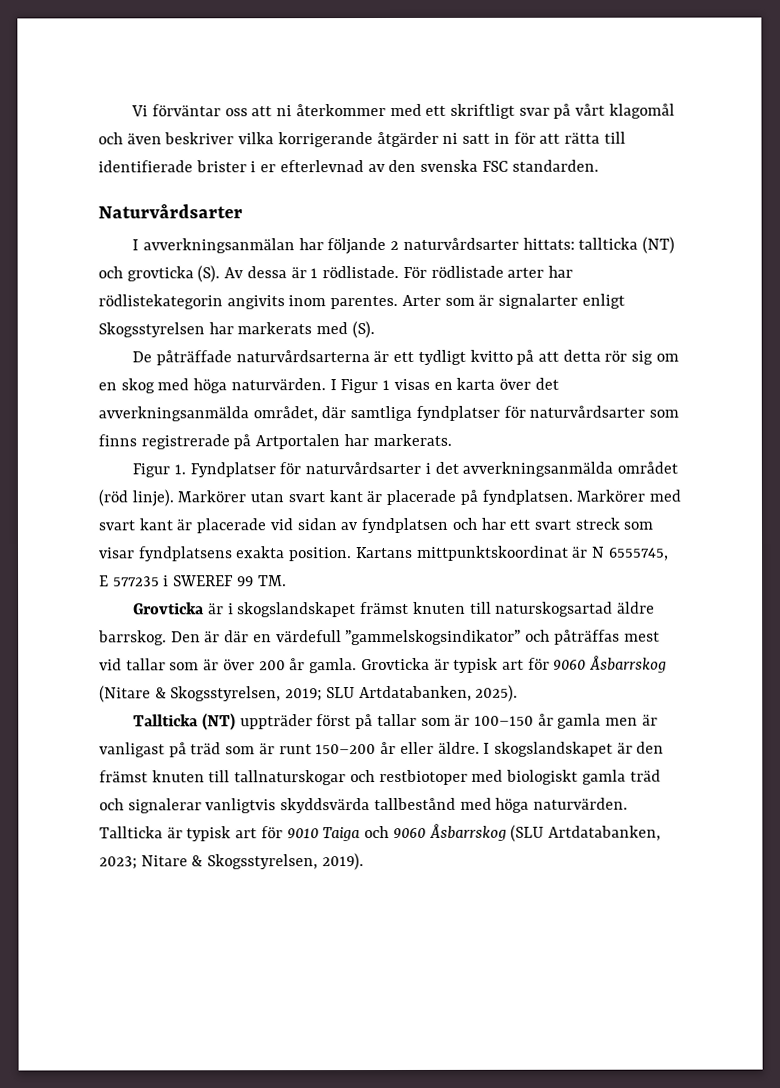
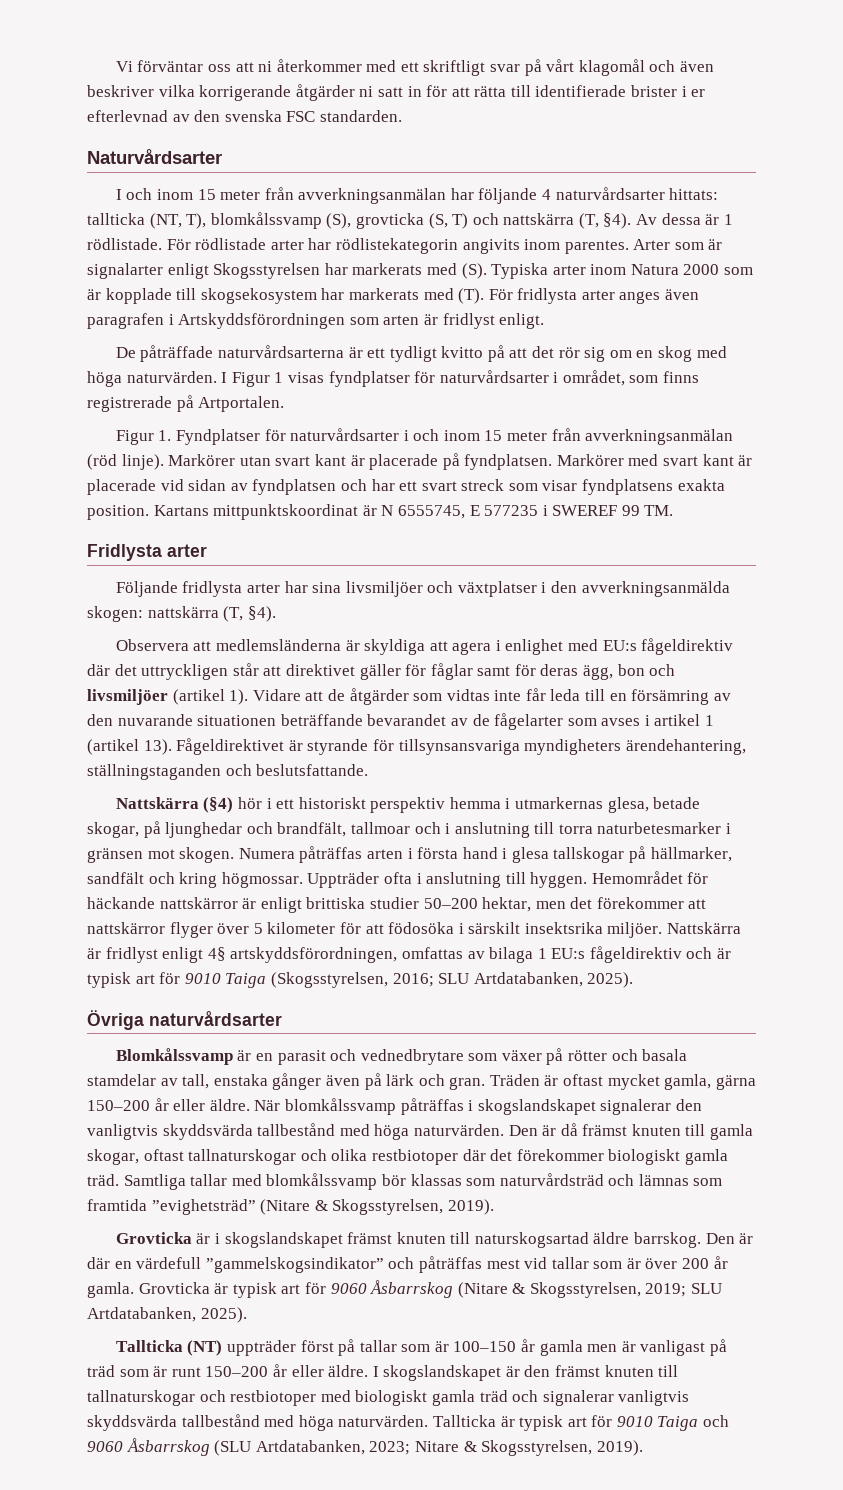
(140, 245) none -> [126,187,294,200] och inom 15 meter från
[390,240,400,250] 2 -> [542,189,552,200] 4
[642,236,676,254] [98,265,221,283] (NT) och grovticka (S). -> [149,212,632,229] (NT, T), blomkålssvamp (S), grovticka (S, T) och nattskärra (T, §4).
(375, 330) none -> [491,263,754,279] [87,288,700,304] [87,313,545,329] Typiska arter inom Natura 2000 som är kopplade till skogsekosystem har markerats med (T). För fridlysta arter anges även paragrafen i Artskyddsförordningen som arten är fridlyst enligt.
[562,349,601,362] detta -> [532,346,555,358] det
[433,377,559,390] [98,405,413,422] en karta över det avverkningsanmälda området, där samtliga -> (324, 377) none
(646, 411) none -> [553,370,625,386] i området,
[255,433,452,450] Artportalen har markerats. -> [198,396,285,412] Artportalen.
[434,461,679,477] det avverkningsanmälda området -> [413,428,734,445] och inom 15 meter från avverkningsanmälan
(287, 581) none -> [87,544,207,561] [115,581,730,597] [87,606,276,622] [115,638,734,655] [87,663,676,680] [87,688,731,705] [87,713,715,730] [87,738,746,755] [87,764,369,780] [115,797,701,813] [87,821,732,838] [87,846,732,863] [87,871,709,888] [87,897,707,913] [87,922,742,938] [87,946,732,963] [87,972,634,988] [87,1010,282,1030] [115,1048,688,1065] [87,1073,756,1090] [87,1098,702,1115] [87,1123,754,1140] [87,1149,728,1165] [87,1173,723,1190] [87,1199,494,1215] // Fridlysta arter // Följande fridlysta arter har sina livsmiljöer och växtplatser i den avverkningsanmälda skogen: nattskärra (T, §4). // Observera att medlemsländerna är skyldiga att agera i enlighet med EU:s fågeldirektiv där det uttryckligen står att direktivet gäller för fåglar samt för deras ägg, bon och livsmiljöer (artikel 1). Vidare att de åtgärder som vidtas inte får leda till en försämring av den nuvarande situationen beträffande bevarandet av de fågelarter som avses i artikel 1 (artikel 13). Fågeldirektivet är styrande för tillsynsansvariga myndigheters ärendehantering, ställningstaganden och beslutsfattande. // Nattskärra (§4) hör i ett historiskt perspektiv hemma i utmarkernas glesa, betade skogar, på ljunghedar och brandfält, tallmoar och i anslutning till torra naturbetesmarker i gränsen mot skogen. Numera påträffas arten i första hand i glesa tallskogar på hällmarker, sandfält och kring högmossar. Uppträder ofta i anslutning till hyggen. Hemområdet för häckande nattskärror är enligt brittiska studier 50–200 hektar, men det förekommer att nattskärror flyger över 5 kilometer för att födosöka i särskilt insektsrika miljöer. Nattskärra är fridlyst enligt 4§ artskyddsförordningen, omfattas av bilaga 1 EU:s fågeldirektiv och är typisk art för 9010 Taiga (Skogsstyrelsen, 2016; SLU Artdatabanken, 2025). // Övriga naturvårdsarter // Blomkålssvamp är en parasit och vednedbrytare som växer på rötter och basala stamdelar av tall, enstaka gånger även på lärk och gran. Träden är oftast mycket gamla, gärna 150–200 år eller äldre. När blomkålssvamp påträffas i skogslandskapet signalerar den vanligtvis skyddsvärda tallbestånd med höga naturvärden. Den är då främst knuten till gamla skogar, oftast tallnaturskogar och olika restbiotoper där det förekommer biologiskt gamla träd. Samtliga tallar med blomkålssvamp bör klassas som naturvårdsträd och lämnas som framtida ”evighetsträd” (Nitare & Skogsstyrelsen, 2019).

